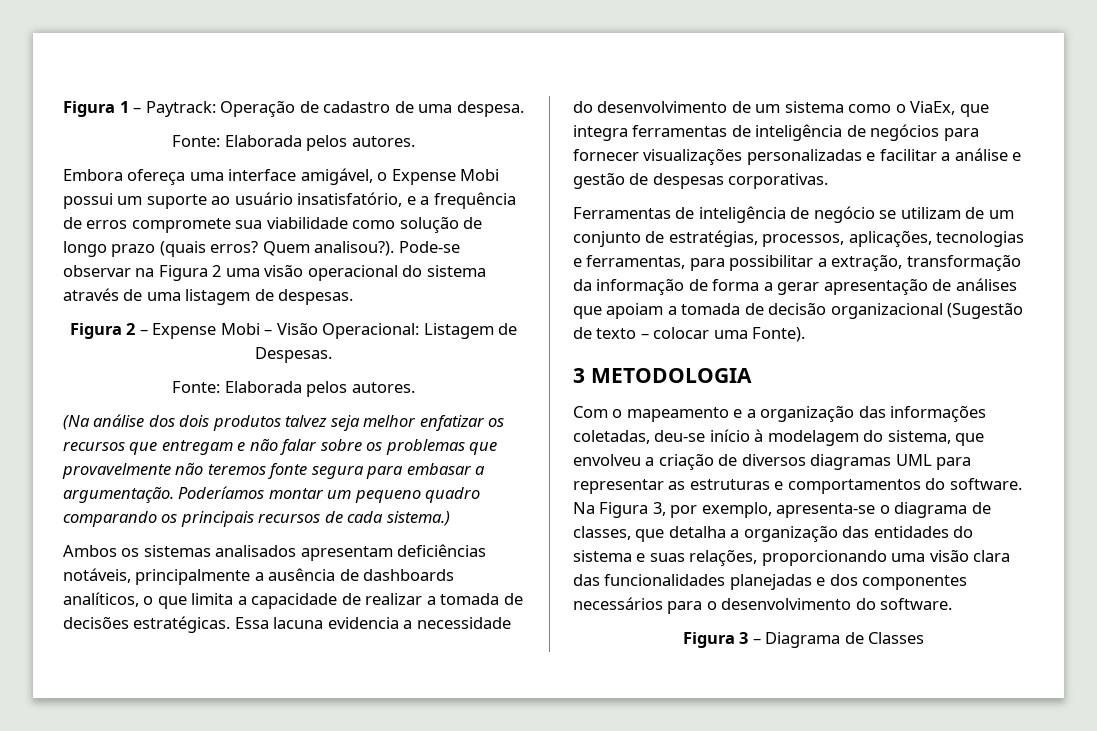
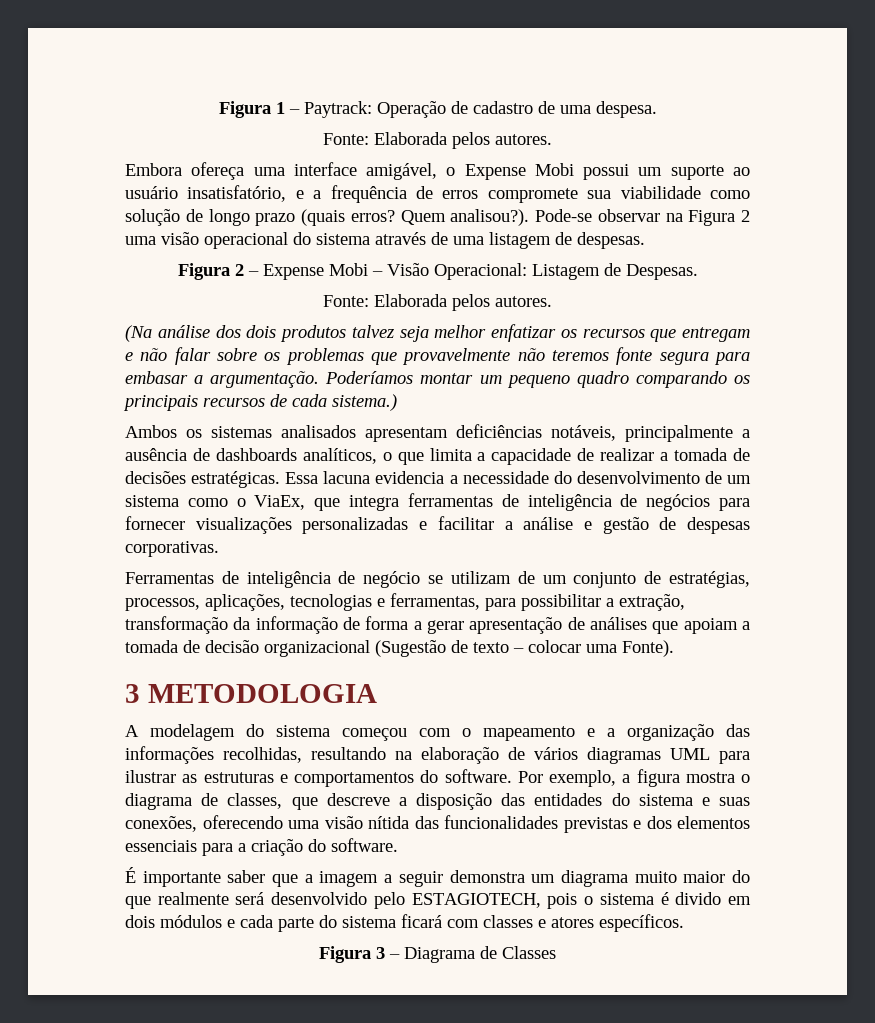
[573,406,608,418] Com -> [125,724,451,741] A modelagem do sistema começou com
[573,429,985,446] [573,453,806,470] coletadas, deu-se início à modelagem do sistema, que envolveu a criação de diversos -> [223,747,578,764] recolhidas, resultando na elaboração de vários
[573,479,664,494] representar -> [125,770,176,783] ilustrar
[573,502,876,518] Na Figura 3, por exemplo, apresenta-se -> [517,769,735,787] Por exemplo, a figura mostra
[668,525,838,542] detalha a organização -> [326,793,492,810] descreve a disposição
[689,549,1011,566] relações, proporcionando uma visão clara -> [125,815,409,832] conexões, oferecendo uma visão nítida
[729,574,812,590] planejadas -> [563,817,628,833] previstas
[862,575,968,590] [573,597,953,614] componentes necessários para o desenvolvimento do software. -> [677,816,750,829] [125,838,398,856] [125,867,750,887] [125,892,752,909] [125,914,684,932] elementos essenciais para a criação do software. // É importante saber que a imagem a seguir demonstra um diagrama muito maior do que realmente será desenvolvido pelo ESTAGIOTECH, pois o sistema é divido em dois módulos e cada parte do sistema ficará com classes e atores específicos.

